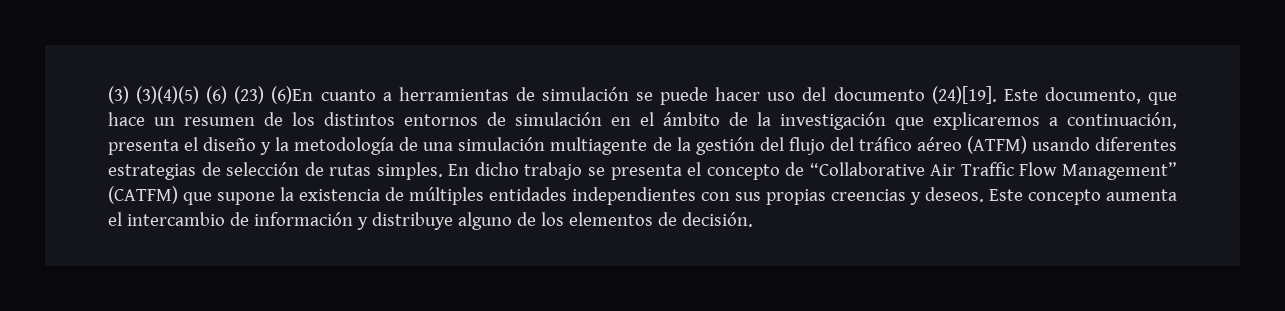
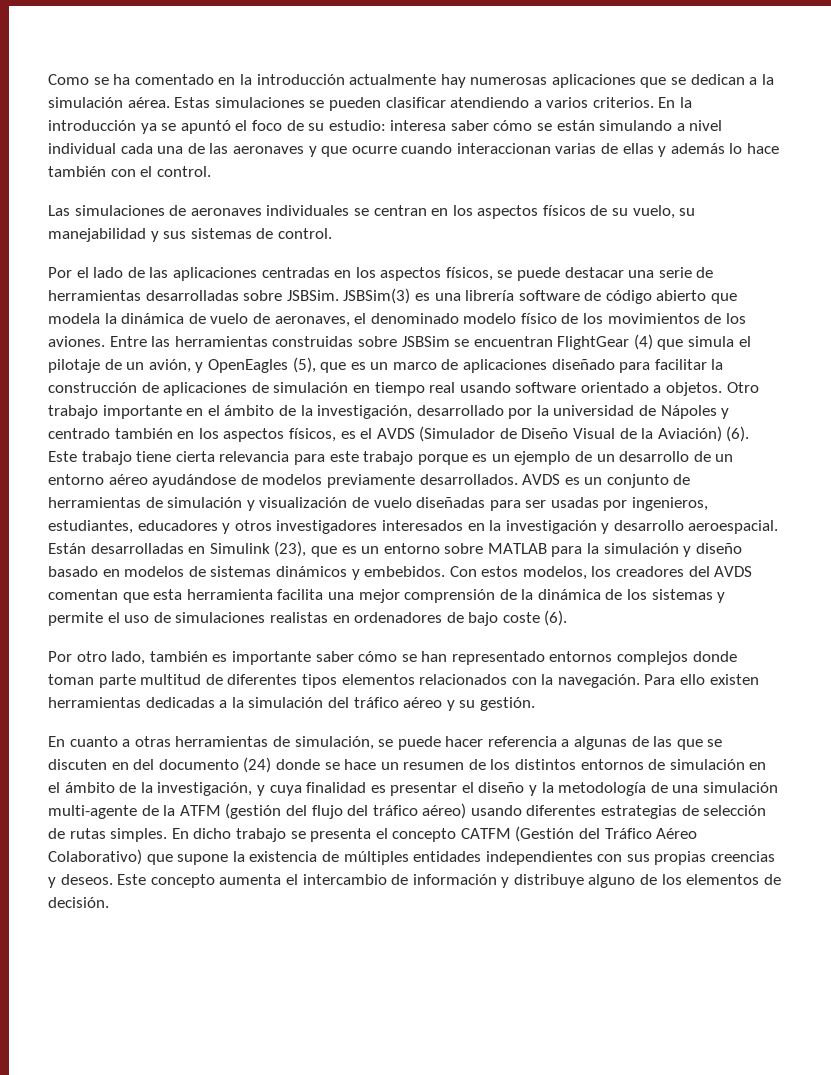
[108,86,1177,105] (3) (3)(4)(5) (6) (23) (6)En cuanto a herramientas de simulación se puede hacer uso del documento (24)[19]. Este documento, que -> [48,74,774,88] [48,97,693,111] [48,120,723,134] [48,143,780,157] [48,166,211,177] [48,205,696,219] [48,228,332,242] [48,267,714,281] [48,288,738,304] [48,313,746,327] [48,334,751,350] [48,357,724,373] [48,382,759,396] [48,405,730,419] [48,426,750,442] [48,451,734,465] [48,474,691,488] [48,497,709,511] [48,520,779,534] [48,541,742,557] [48,566,753,580] [48,589,726,603] [48,610,568,626] [48,651,737,665] [48,674,759,688] [48,697,535,711] [48,736,723,750] [48,757,340,773] Como se ha comentado en la introducción actualmente hay numerosas aplicaciones que se dedican a la simulación aérea. Estas simulaciones se pueden clasificar atendiendo a varios criterios. En la introducción ya se apuntó el foco de su estudio: interesa saber cómo se están simulando a nivel individual cada una de las aeronaves y que ocurre cuando interaccionan varias de ellas y además lo hace también con el control. // Las simulaciones de aeronaves individuales se centran en los aspectos físicos de su vuelo, su manejabilidad y sus sistemas de control. // Por el lado de las aplicaciones centradas en los aspectos físicos, se puede destacar una serie de herramientas desarrolladas sobre JSBSim. JSBSim(3) es una librería software de código abierto que modela la dinámica de vuelo de aeronaves, el denominado modelo físico de los movimientos de los aviones. Entre las herramientas construidas sobre JSBSim se encuentran FlightGear (4) que simula el pilotaje de un avión, y OpenEagles (5), que es un marco de aplicaciones diseñado para facilitar la construcción de aplicaciones de simulación en tiempo real usando software orientado a objetos. Otro trabajo importante en el ámbito de la investigación, desarrollado por la universidad de Nápoles y centrado también en los aspectos físicos, es el AVDS (Simulador de Diseño Visual de la Aviación) (6). Este trabajo tiene cierta relevancia para este trabajo porque es un ejemplo de un desarrollo de un entorno aéreo ayudándose de modelos previamente desarrollados. AVDS es un conjunto de herramientas de simulación y visualización de vuelo diseñadas para ser usadas por ingenieros, estudiantes, educadores y otros investigadores interesados en la investigación y desarrollo aeroespacial. Están desarrolladas en Simulink (23), que es un entorno sobre MATLAB para la simulación y diseño basado en modelos de sistemas dinámicos y embebidos. Con estos modelos, los creadores del AVDS comentan que esta herramienta facilita una mejor comprensión de la dinámica de los sistemas y permite el uso de simulaciones realistas en ordenadores de bajo coste (6). // Por otro lado, también es importante saber cómo se han representado entornos complejos donde toman parte multitud de diferentes tipos elementos relacionados con la navegación. Para ello existen herramientas dedicadas a la simulación del tráfico aéreo y su gestión. // En cuanto a otras herramientas de simulación, se puede hacer referencia a algunas de las que se discuten en del documento (24) donde se
[780,112,1177,130] [108,139,179,155] investigación que explicaremos a continuación, presenta -> [157,782,458,796] investigación, y cuya finalidad es presentar
[550,137,755,155] multiagente de la gestión -> [48,803,282,819] multi-agente de la ATFM (gestión
[916,136,1027,154] aéreo (ATFM) -> [422,803,467,819] aéreo)
[785,162,1177,180] [108,186,178,204] de “Collaborative Air Traffic Flow Management” (CATFM) -> [460,826,698,842] [48,849,142,865] CATFM (Gestión del Tráfico Aéreo Colaborativo)

